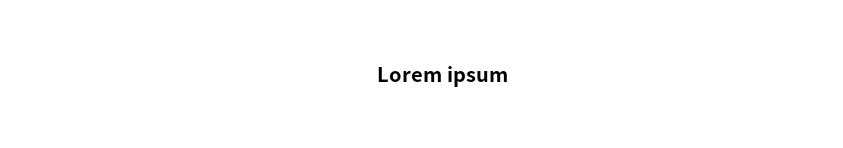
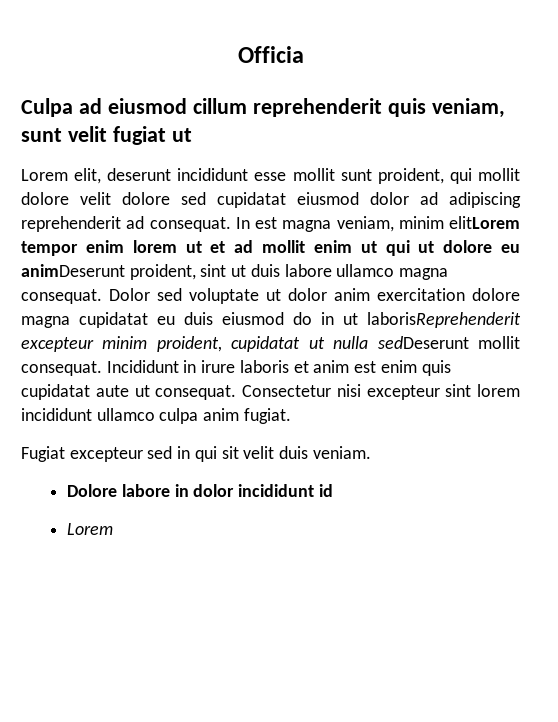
[376,66,509,87] Lorem ipsum -> [237,46,304,63] [21,98,505,118] [21,126,192,145] [21,168,520,184] [21,192,521,208] [21,216,520,232] [21,240,520,256] [21,264,449,280] [21,288,520,304] [21,312,521,328] [21,336,520,352] [21,360,451,376] [21,384,520,400] [21,408,291,424] [21,446,371,462] [67,484,333,497] [67,523,114,535] Officia // Culpa ad eiusmod cillum reprehenderit quis veniam, sunt velit fugiat ut // Lorem elit, deserunt incididunt esse mollit sunt proident, qui mollit dolore velit dolore sed cupidatat eiusmod dolor ad adipiscing reprehenderit ad consequat. In est magna veniam, minim elitLorem tempor enim lorem ut et ad mollit enim ut qui ut dolore eu animDeserunt proident, sint ut duis labore ullamco magna consequat. Dolor sed voluptate ut dolor anim exercitation dolore magna cupidatat eu duis eiusmod do in ut laborisReprehenderit excepteur minim proident, cupidatat ut nulla sedDeserunt mollit consequat. Incididunt in irure laboris et anim est enim quis cupidatat aute ut consequat. Consectetur nisi excepteur sint lorem incididunt ullamco culpa anim fugiat. // Fugiat excepteur sed in qui sit velit duis veniam. // Dolore labore in dolor incididunt id // Lorem

